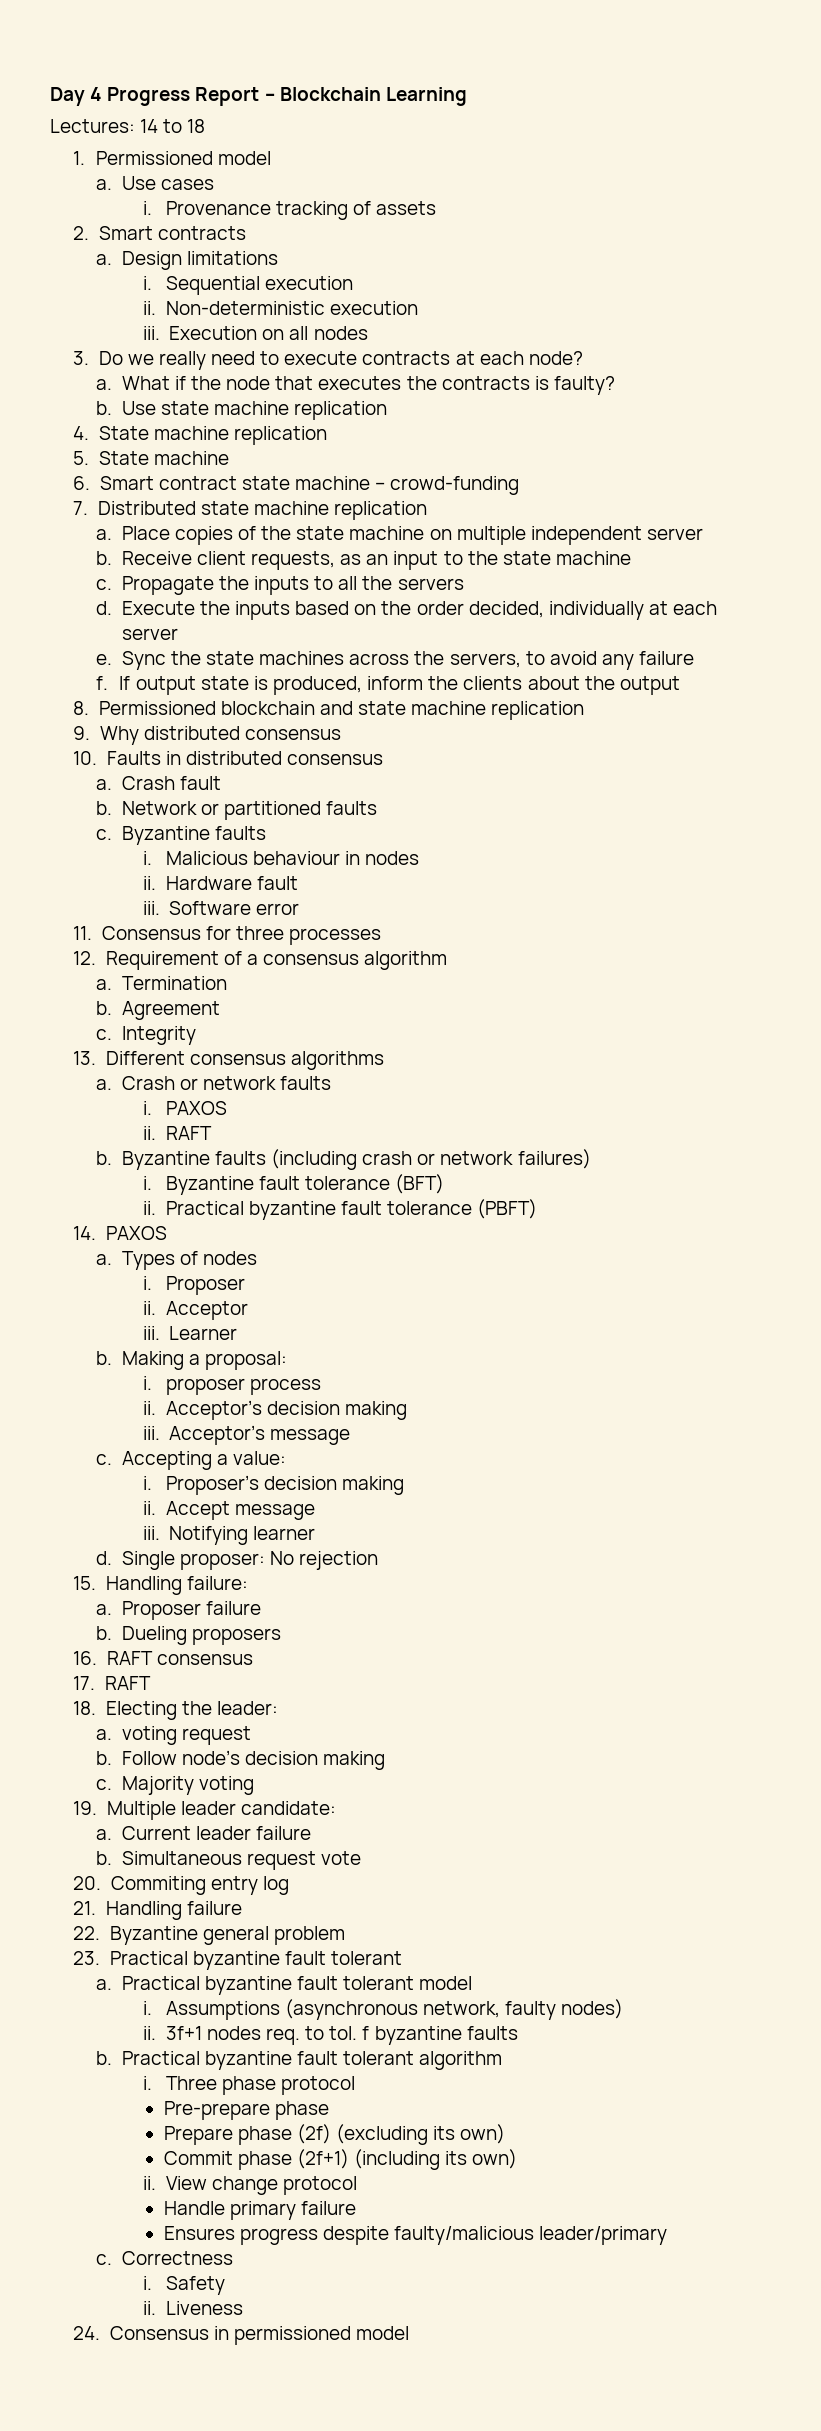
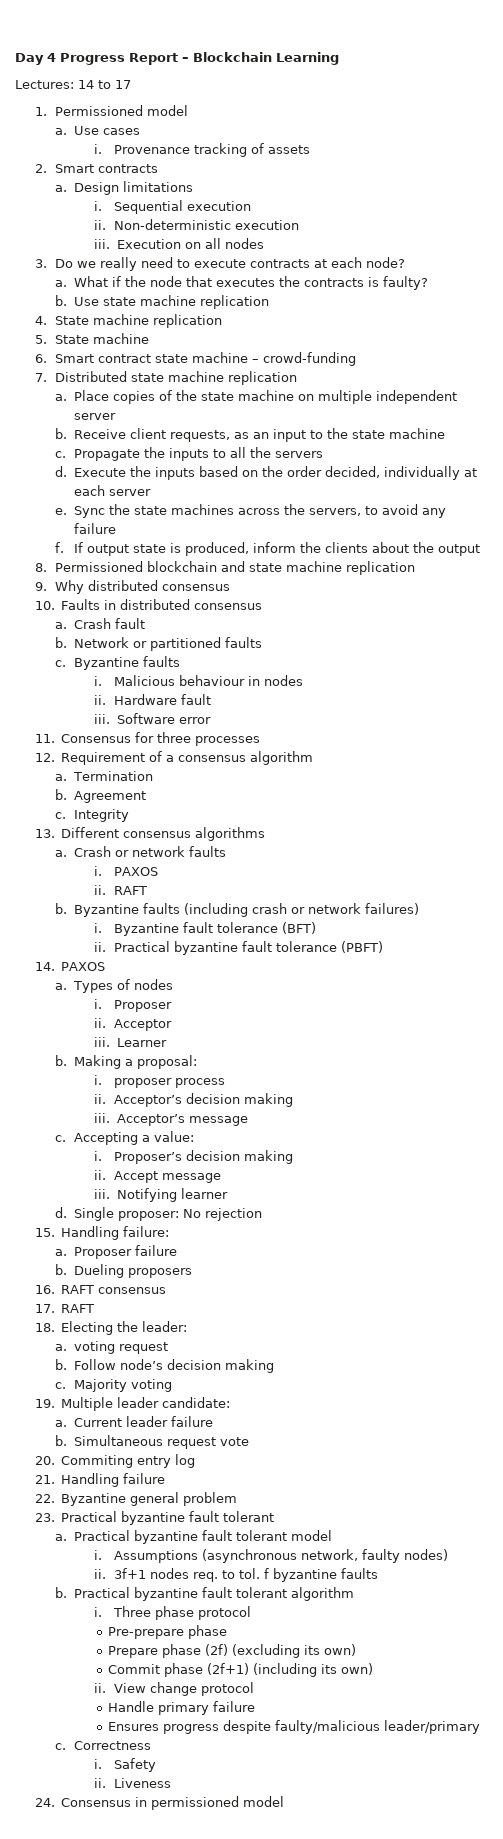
[187,119,206,133] 18 -> [115,80,131,89] 17

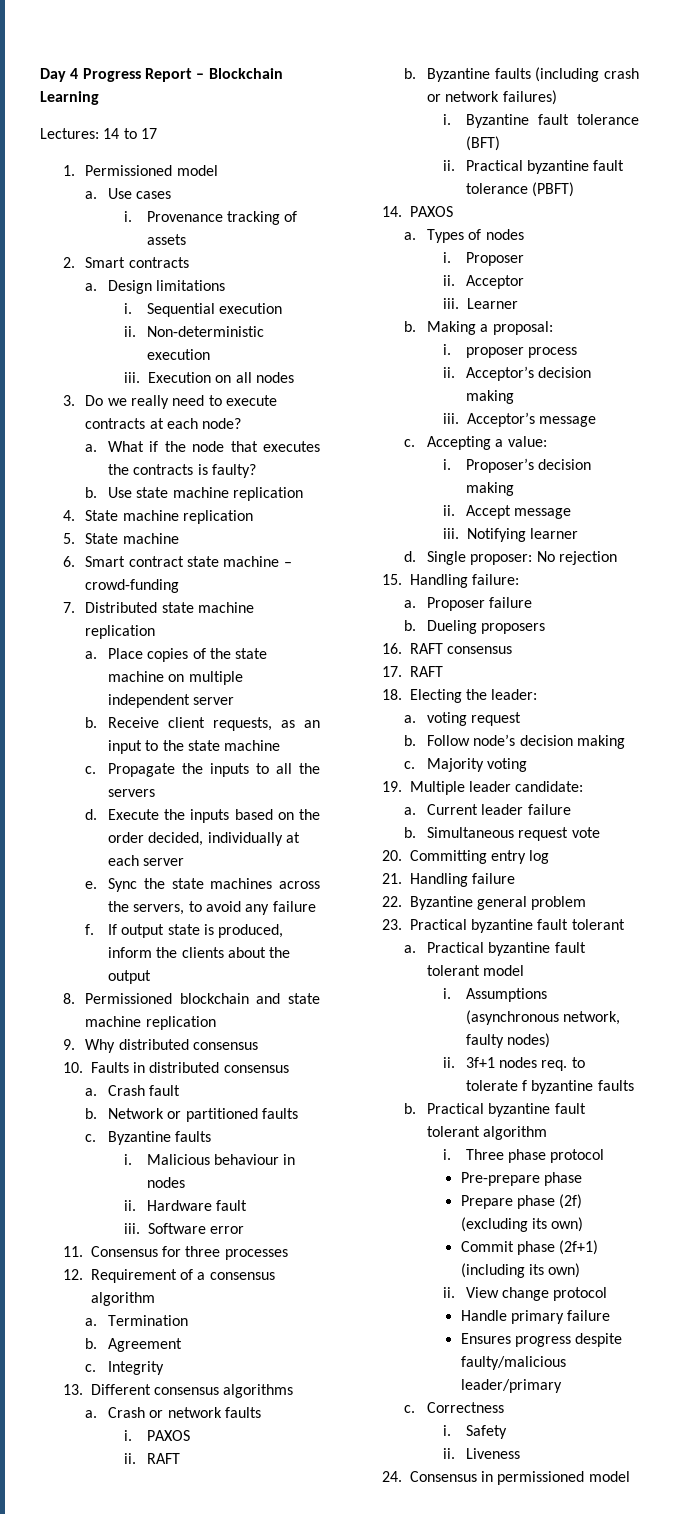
[61,1455,134,1468] Commiting -> [409,850,487,864] Committing
[239,1568,261,1579] tol. -> [465,1080,518,1091] tolerate

